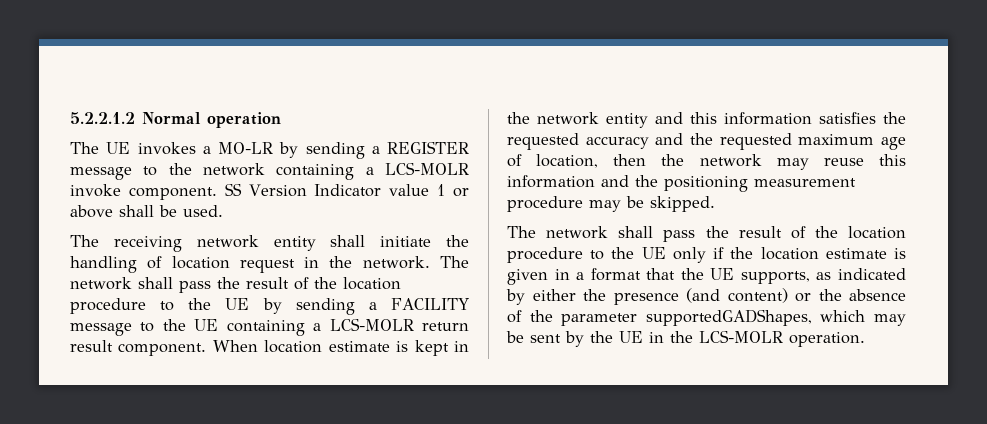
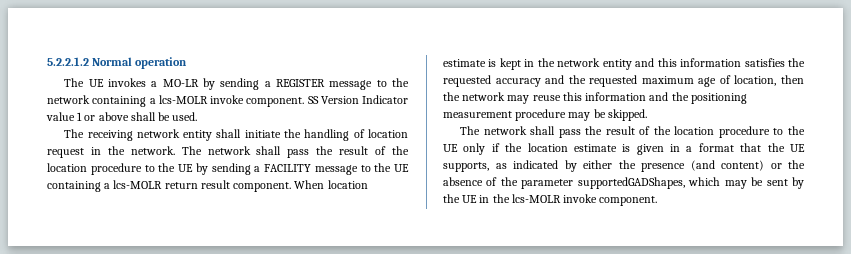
[385,162,469,175] LCS-MOLR -> [158,95,208,104] lcs-MOLR
[329,318,414,331] LCS-MOLR -> [113,180,163,189] lcs-MOLR
[699,330,865,347] LCS-MOLR operation. -> [511,194,658,206] lcs-MOLR invoke component.

